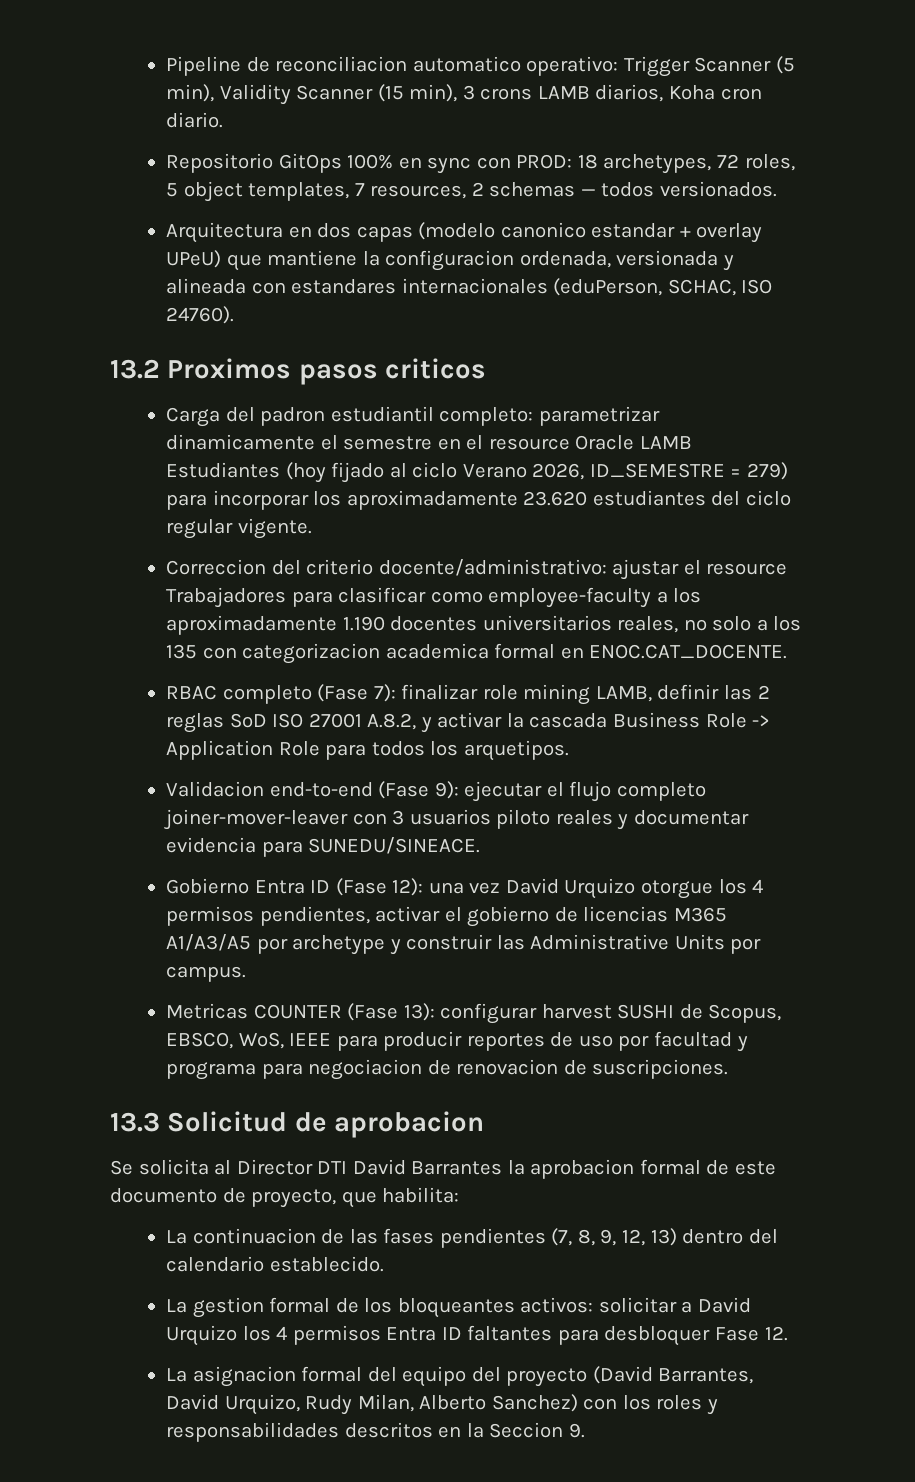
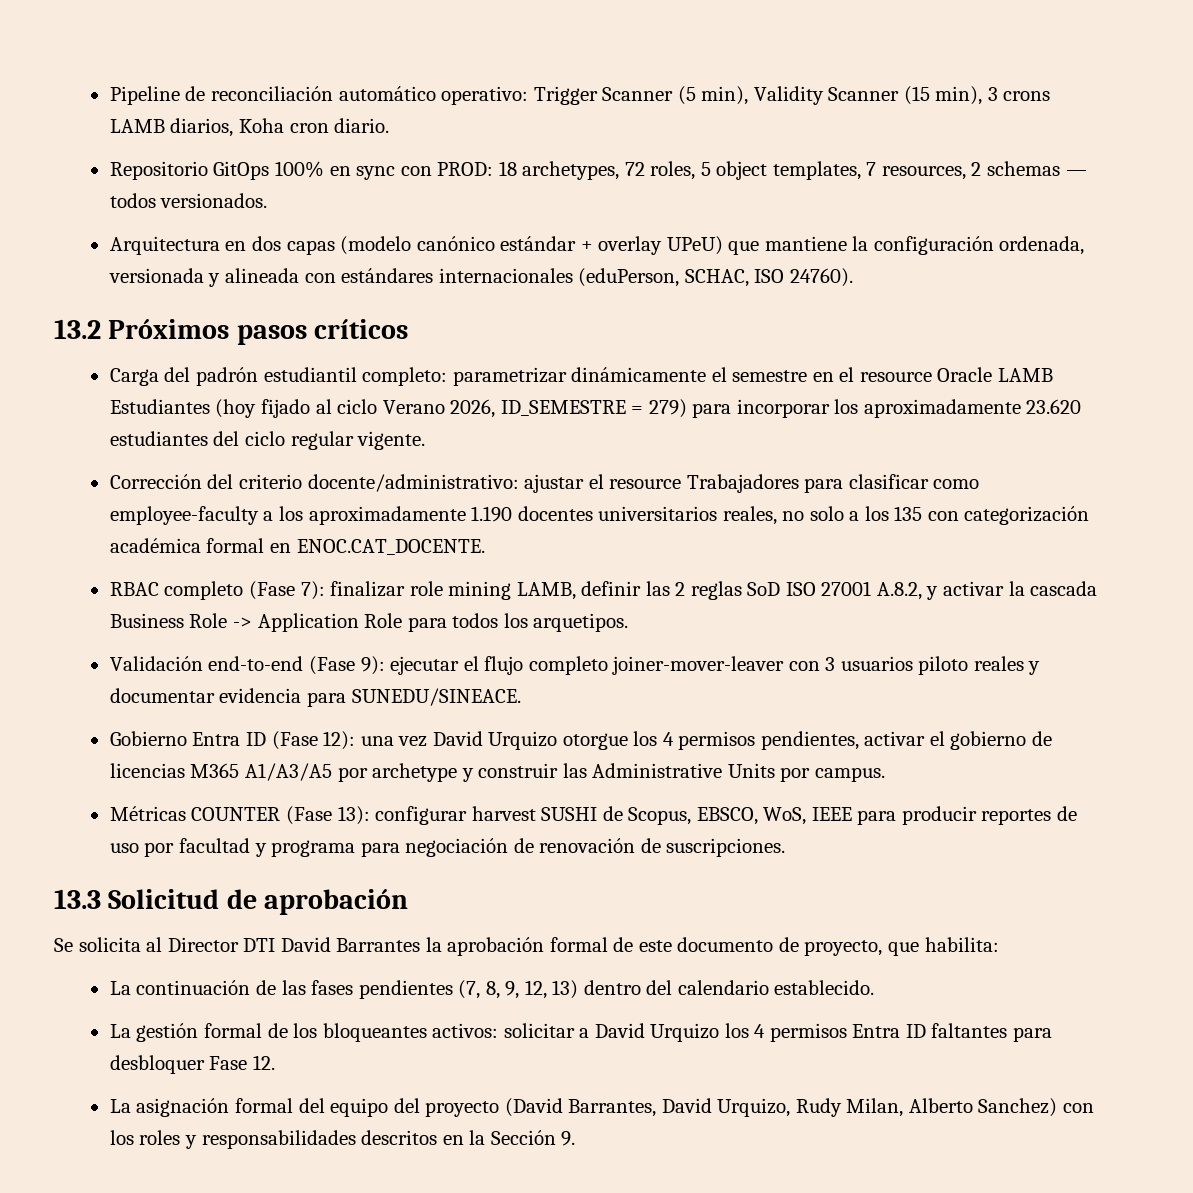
[275,56,521,72] reconciliacion automatico -> [210,86,436,101] reconciliación automático
[500,222,676,238] canonico estandar -> [416,236,577,251] canónico estándar
[385,250,515,271] configuracion -> [873,236,994,255] configuración
[291,279,397,294] estandares -> [341,268,434,283] estándares
[167,358,487,385] Proximos pasos criticos -> [108,319,409,345] Próximos pasos críticos
[260,407,326,426] padron -> [195,367,258,386] padrón
[166,434,316,450] dinamicamente -> [571,367,707,382] dinámicamente
[166,559,267,575] Correccion -> [109,474,202,489] Corrección
[242,643,489,664] categorizacion academica -> [964,506,1090,525] [109,538,201,553] categorización académica
[166,781,265,797] Validacion -> [109,656,203,671] Validación
[166,1003,249,1019] Metricas -> [109,806,186,821] Métricas
[308,1059,559,1080] negociacion de renovacion -> [405,838,636,857] negociación de renovación
[334,1111,485,1138] aprobacion -> [264,889,409,915] aprobación
[530,1159,635,1179] aprobacion -> [447,937,545,956] aprobación
[192,1228,316,1244] continuacion -> [136,980,251,995] continuación
[192,1297,264,1318] gestion -> [136,1023,199,1042] gestión
[192,1366,296,1387] asignacion -> [136,1098,230,1117] asignación
[489,1422,564,1438] Seccion -> [490,1130,556,1145] Sección

